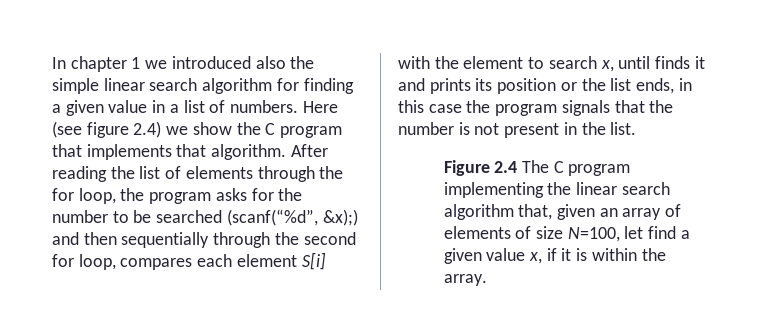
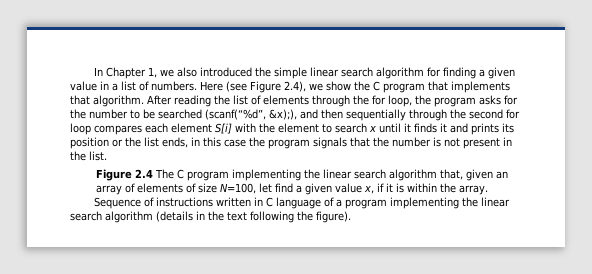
[70,56,286,72] chapter 1 we introduced also -> [105,67,252,79] Chapter 1, we also introduced
[86,121,162,138] figure 2.4) -> [250,81,306,93] Figure 2.4),
[322,209,358,226] &x);) -> [269,109,297,120] &x);),
[78,254,116,270] loop, -> [70,123,91,135] loop
[600,56,651,72] x, until -> [369,123,411,133] x until it
(487, 280) none -> [93,197,510,209] [70,211,351,223] // Sequence of instructions written in C language of a program implementing the linear search algorithm (details in the text following the figure).

